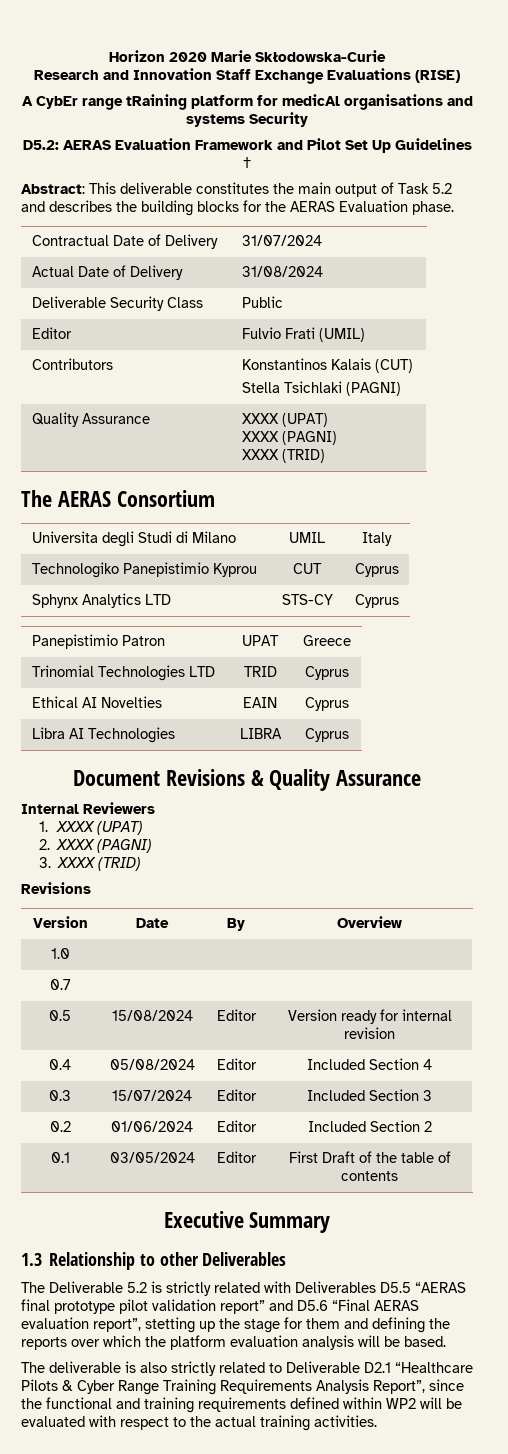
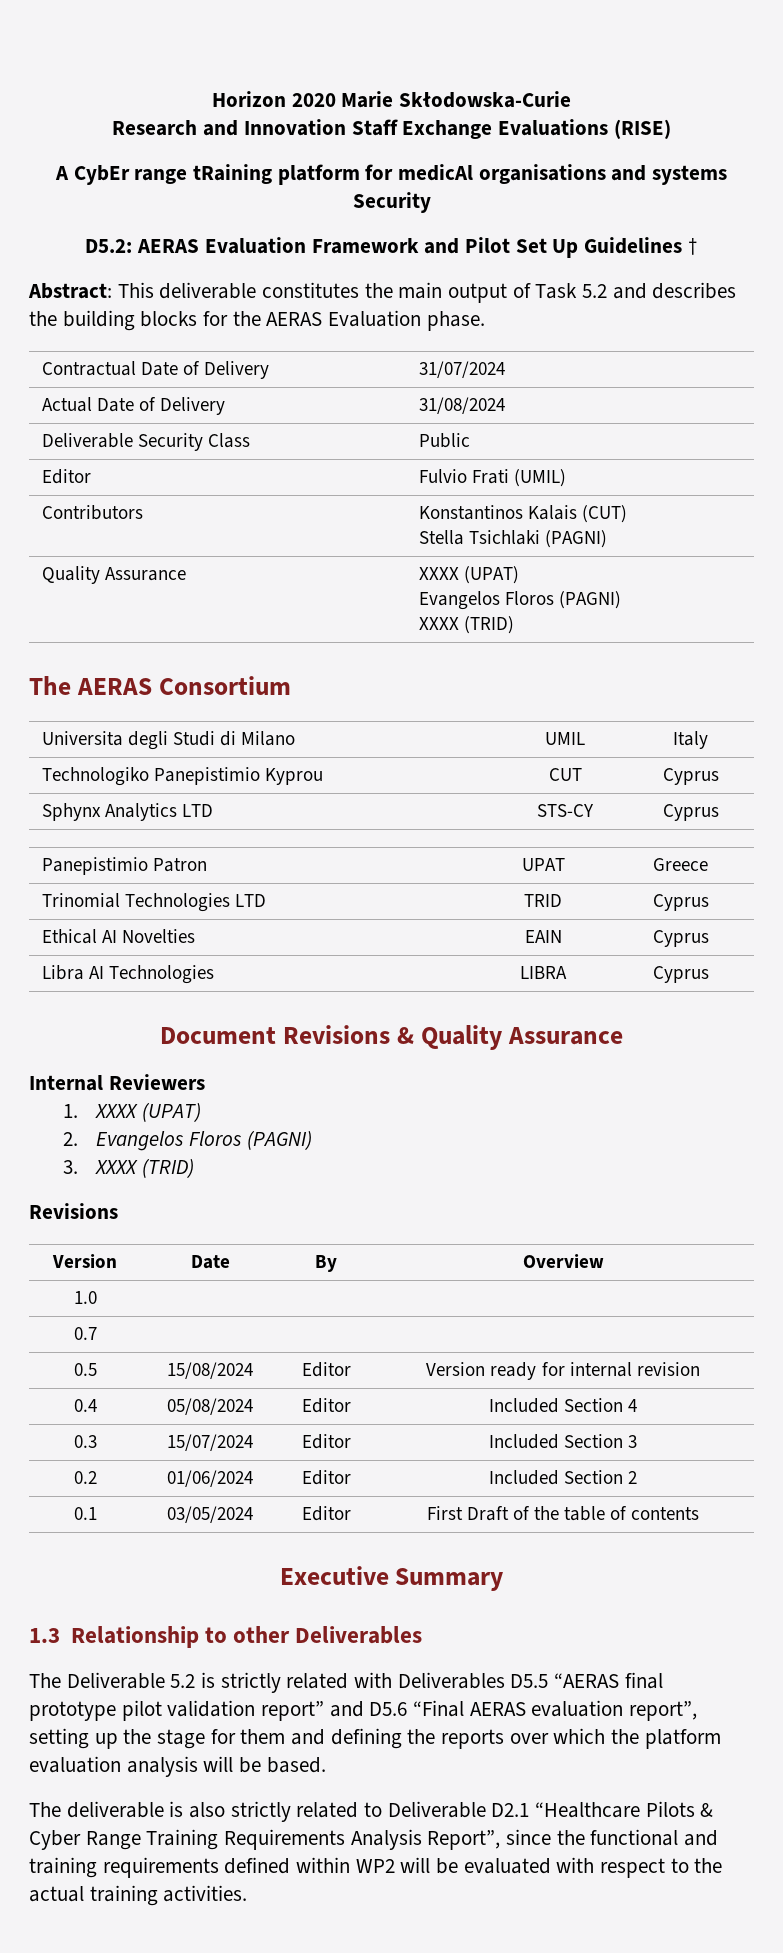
[241,431,279,442] XXXX -> [418,591,554,610] Evangelos Floros
[56,839,96,850] XXXX -> [96,1131,241,1151] Evangelos Floros
[145,1317,195,1333] stetting -> [29,1728,89,1749] setting

